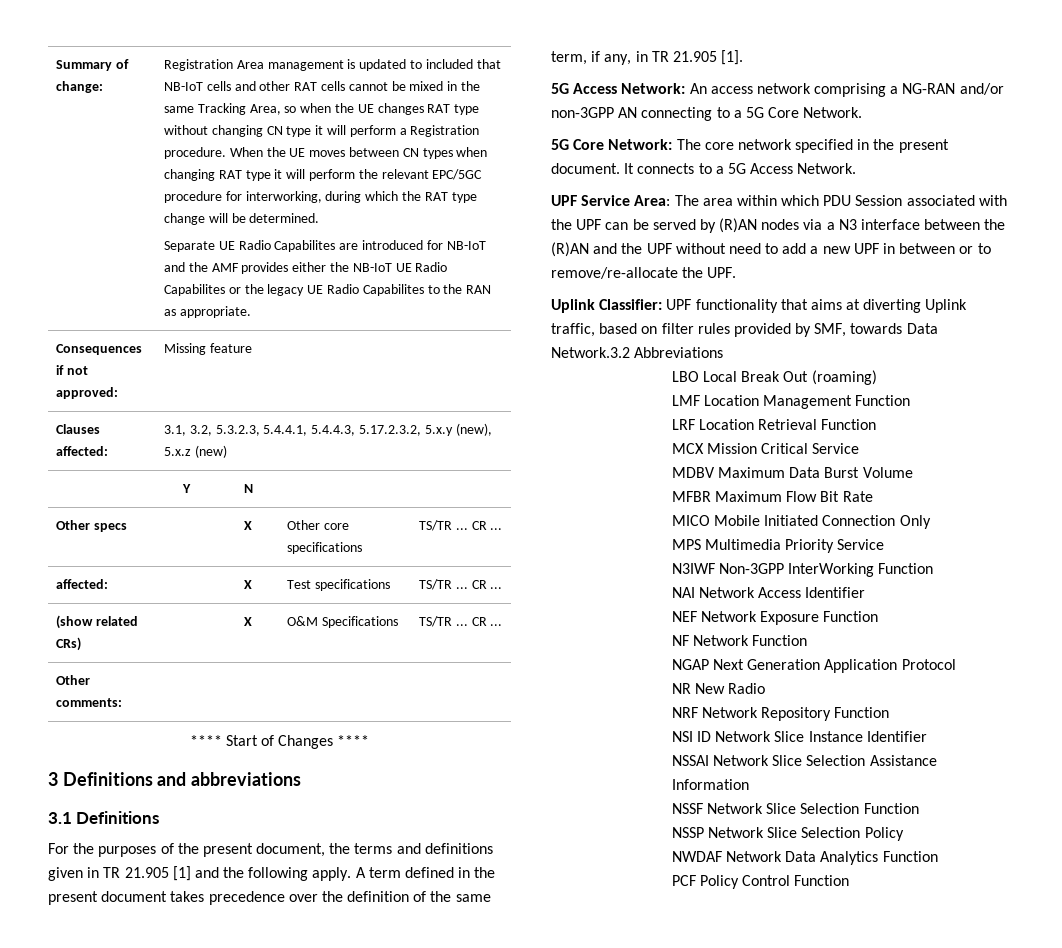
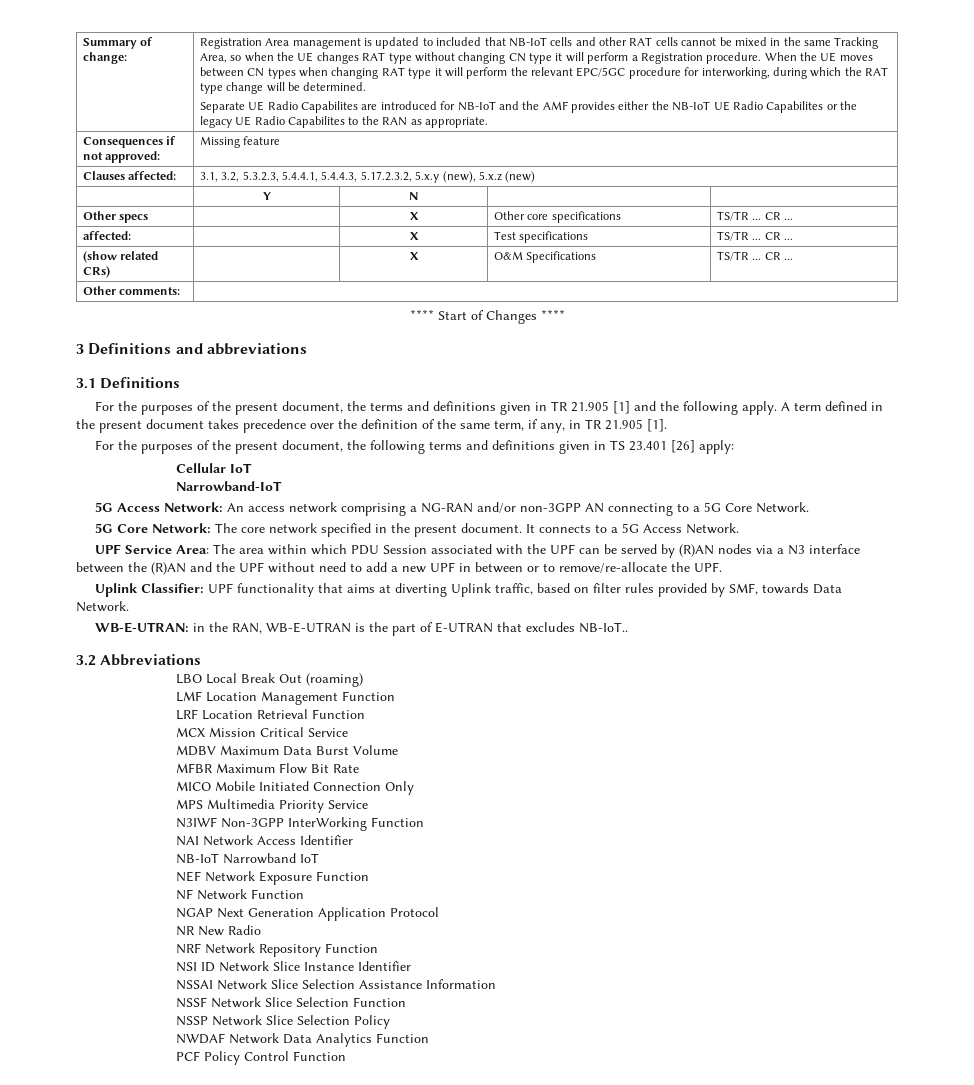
(744, 57) none -> [94,440,734,454] [175,463,252,473] [175,481,282,492] // For the purposes of the present document, the following terms and definitions given in TS 23.401 [26] apply: // Cellular IoT // Narrowband-IoT
[551,347,630,358] Network.3.2 -> [76,601,129,612] [94,622,628,636] [76,655,96,666] Network. // WB-E-UTRAN: in the RAN, WB-E-UTRAN is the part of E-UTRAN that excludes NB-IoT.. // 3.2
(866, 592) none -> [175,853,319,864] // NB-IoT Narrowband IoT

